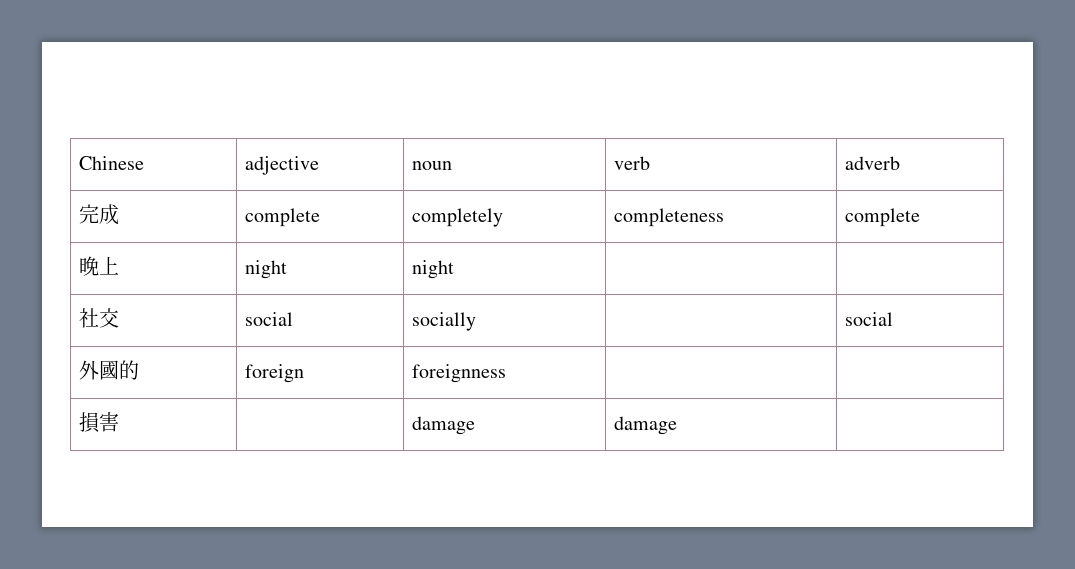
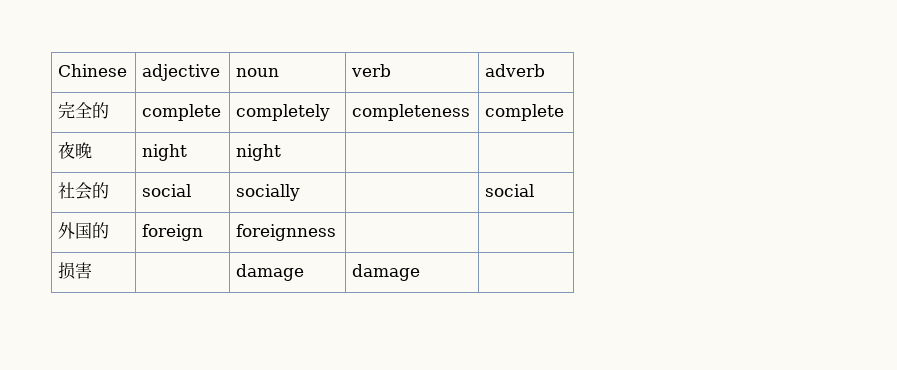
[98,204,119,225] 成 -> [75,102,110,119] 全的
(920, 217) none -> [58,142,76,159] 夜
[98,256,119,275] 上 -> (93, 150) none
[98,308,119,328] 交 -> [75,182,110,200] 会的
[98,360,119,380] 國 -> [75,222,93,239] 国
[78,412,100,433] 損 -> [58,262,76,280] 损

